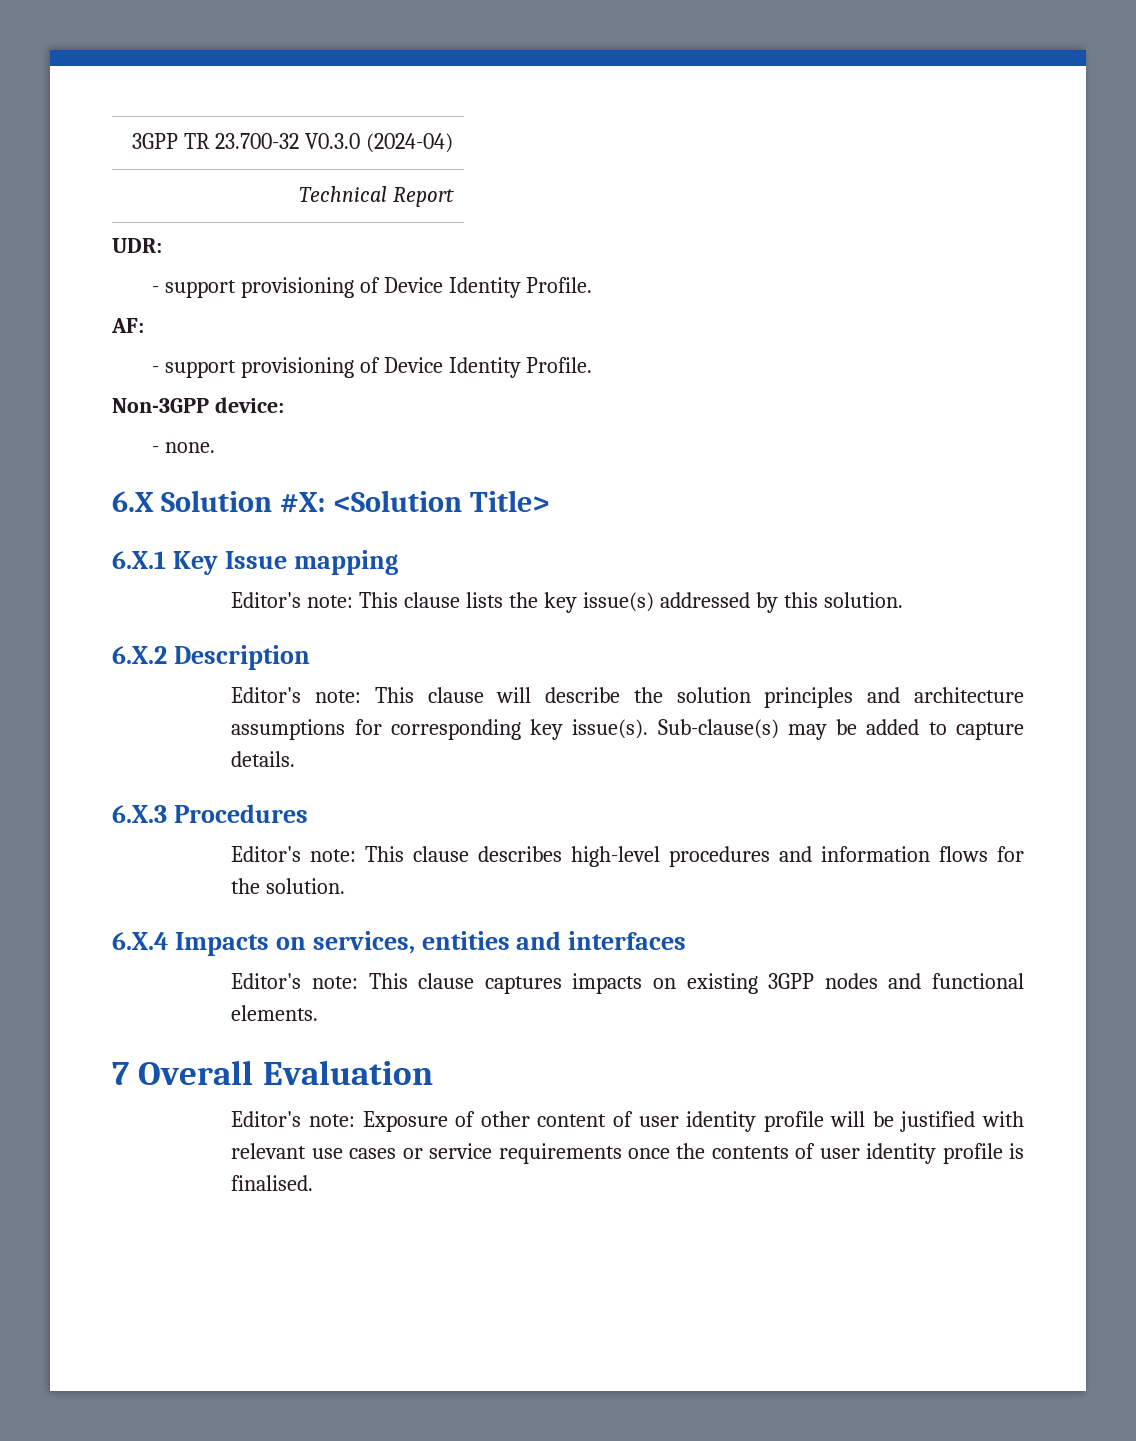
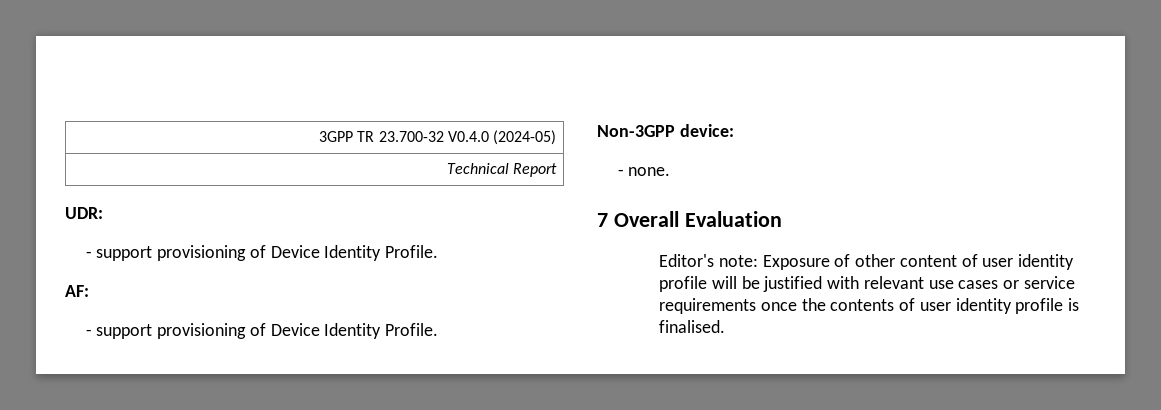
[304,133,453,153] V0.3.0 (2024-04) -> [447,130,557,145] V0.4.0 (2024-05)
[112,490,550,513] [112,550,398,575] [231,592,903,613] [112,645,310,670] [231,687,1024,708] [231,719,1024,740] [231,751,296,767] [112,804,308,823] [231,846,1024,867] [231,878,346,894] [112,931,687,956] [231,973,1025,994] [231,1005,319,1021] // 6.X Solution #X: <Solution Title> // 6.X.1 Key Issue mapping // Editor's note: This clause lists the key issue(s) addressed by this solution. // 6.X.2 Description // Editor's note: This clause will describe the solution principles and architecture assumptions for corresponding key issue(s). Sub-clause(s) may be added to capture details. // 6.X.3 Procedures // Editor's note: This clause describes high-level procedures and information flows for the solution. // 6.X.4 Impacts on services, entities and interfaces // Editor's note: This clause captures impacts on existing 3GPP nodes and functional elements. -> (671, 171) none

